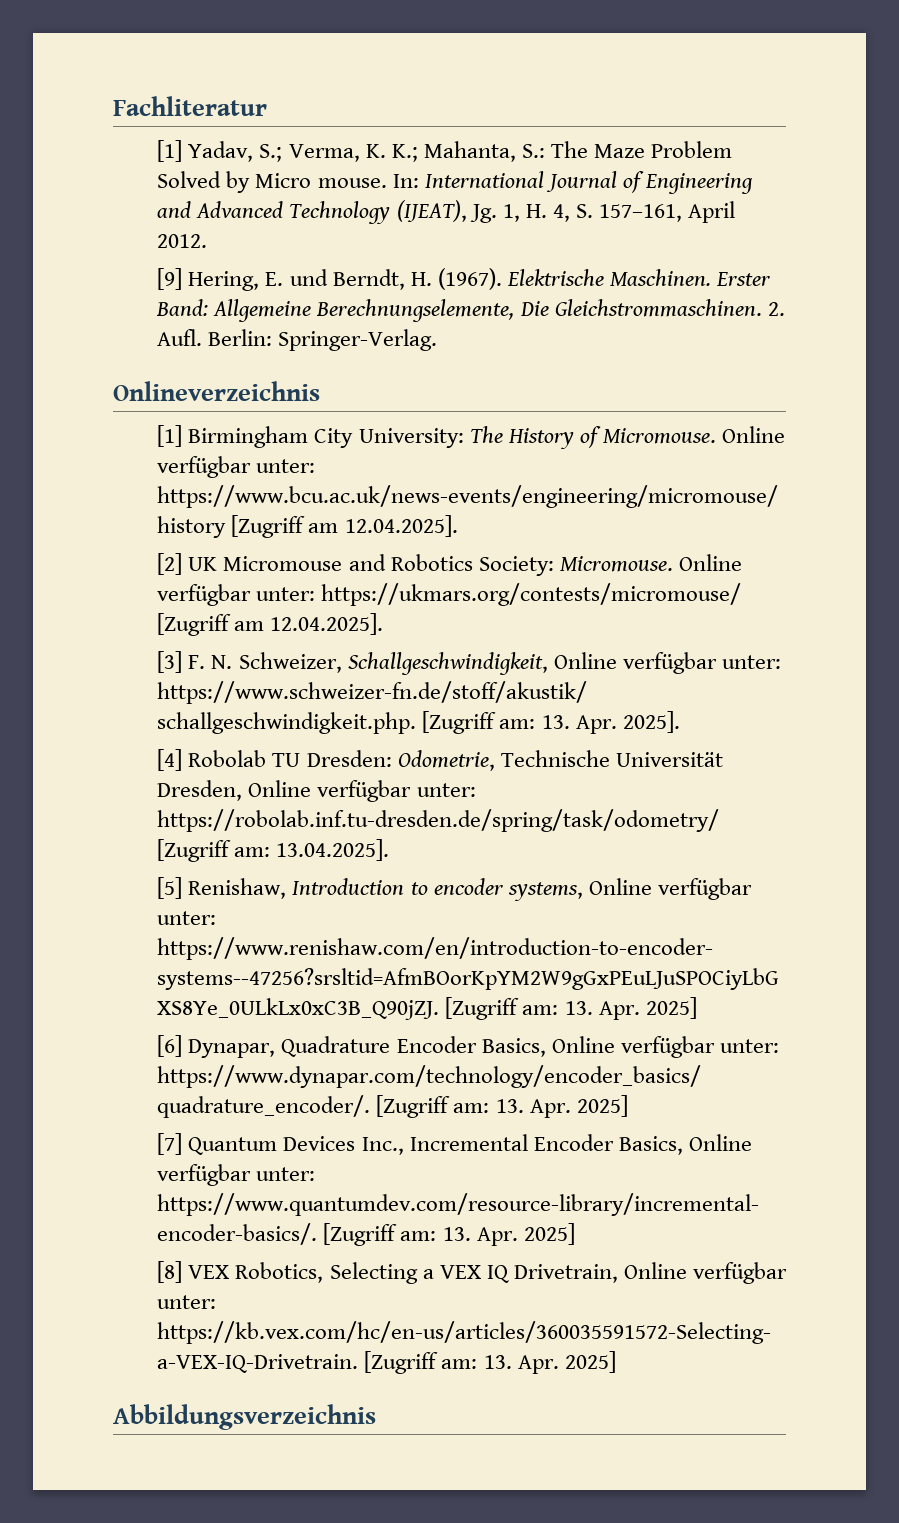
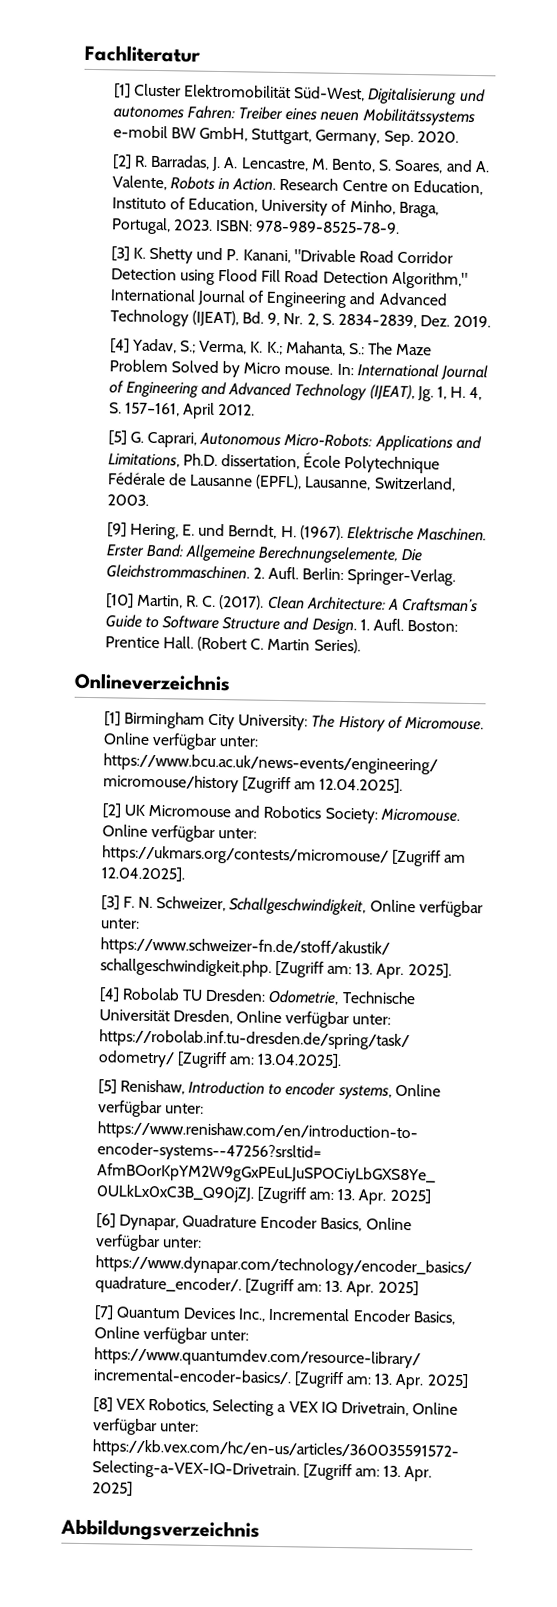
(183, 151) none -> [133,83,486,105] [112,105,475,126] [112,125,459,147] [111,154,490,174] [111,175,484,196] [111,197,439,218] [110,217,401,235] [110,246,454,264] [110,268,468,289] [109,288,448,309] [109,309,492,329] [109,338,130,354] Cluster Elektromobilität Süd-West, Digitalisierung und autonomes Fahren: Treiber eines neuen Mobilitätssystems e-mobil BW GmbH, Stuttgart, Germany, Sep. 2020. // [2] R. Barradas, J. A. Lencastre, M. Bento, S. Soares, and A. Valente, Robots in Action. Research Centre on Education, Instituto of Education, University of Minho, Braga, Portugal, 2023. ISBN: 978-989-8525-78-9. // [3] K. Shetty und P. Kanani, "Drivable Road Corridor Detection using Flood Fill Road Detection Algorithm," International Journal of Engineering and Advanced Technology (IJEAT), Bd. 9, Nr. 2, S. 2834-2839, Dez. 2019. // [4]
(208, 241) none -> [107,430,482,452] [107,452,441,474] [106,472,456,492] [106,494,149,506] // [5] G. Caprari, Autonomous Micro-Robots: Applications and Limitations, Ph.D. dissertation, École Polytechnique Fédérale de Lausanne (EPFL), Lausanne, Switzerland, 2003.
(438, 340) none -> [105,593,479,613] [104,614,459,635] [104,636,361,654] // [10] Martin, R. C. (2017). Clean Architecture: A Craftsman’s Guide to Software Structure and Design. 1. Aufl. Boston: Prentice Hall. (Robert C. Martin Series).

